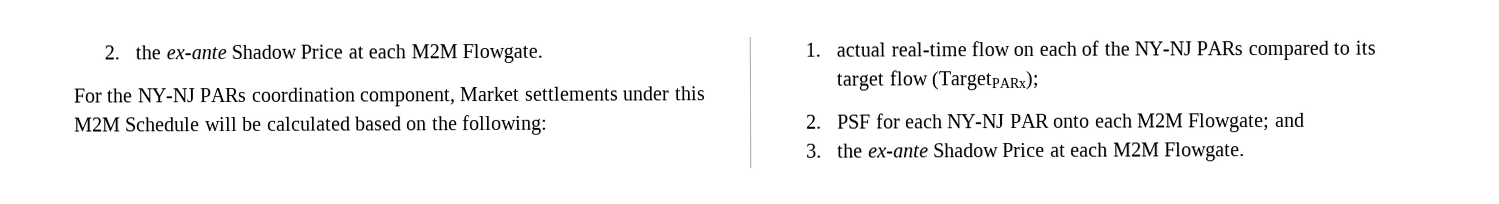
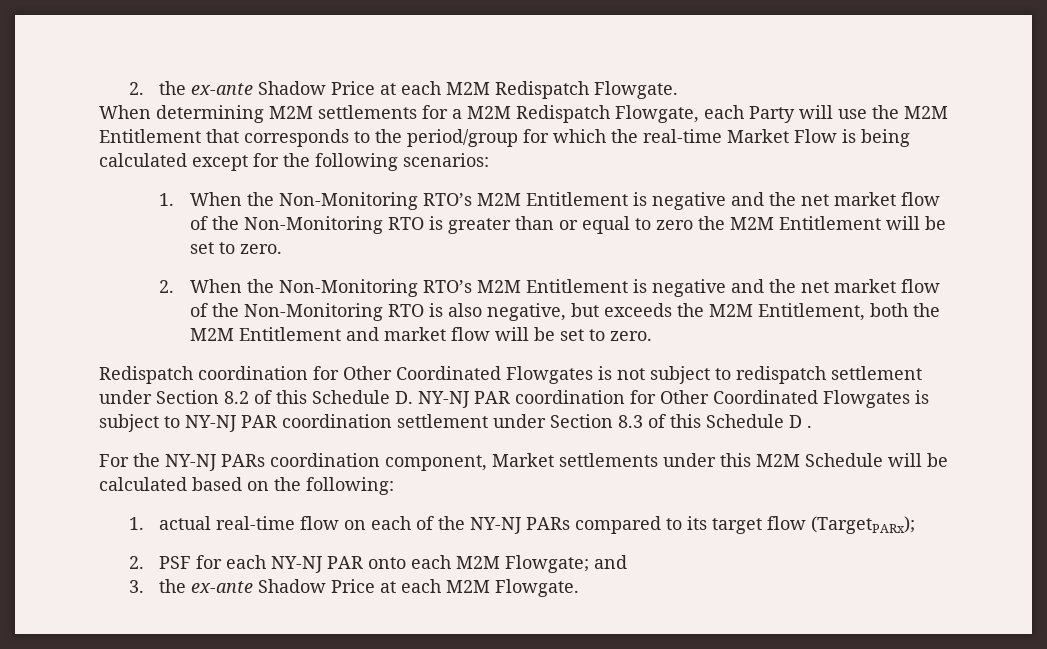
[462,43,544,64] Flowgate. -> [495,81,679,99] [99,105,948,123] [99,129,910,147] [99,153,489,171] [159,192,940,210] [189,216,946,234] [189,242,282,254] [159,279,940,297] [189,303,940,321] [189,327,652,341] [99,366,922,384] [99,390,929,408] [99,414,812,432] Redispatch Flowgate. // When determining M2M settlements for a M2M Redispatch Flowgate, each Party will use the M2M Entitlement that corresponds to the period/group for which the real-time Market Flow is being calculated except for the following scenarios: // 1. When the Non-Monitoring RTO’s M2M Entitlement is negative and the net market flow of the Non-Monitoring RTO is greater than or equal to zero the M2M Entitlement will be set to zero. // 2. When the Non-Monitoring RTO’s M2M Entitlement is negative and the net market flow of the Non-Monitoring RTO is also negative, but exceeds the M2M Entitlement, both the M2M Entitlement and market flow will be set to zero. // Redispatch coordination for Other Coordinated Flowgates is not subject to redispatch settlement under Section 8.2 of this Schedule D. NY-NJ PAR coordination for Other Coordinated Flowgates is subject to NY-NJ PAR coordination settlement under Section 8.3 of this Schedule D .

